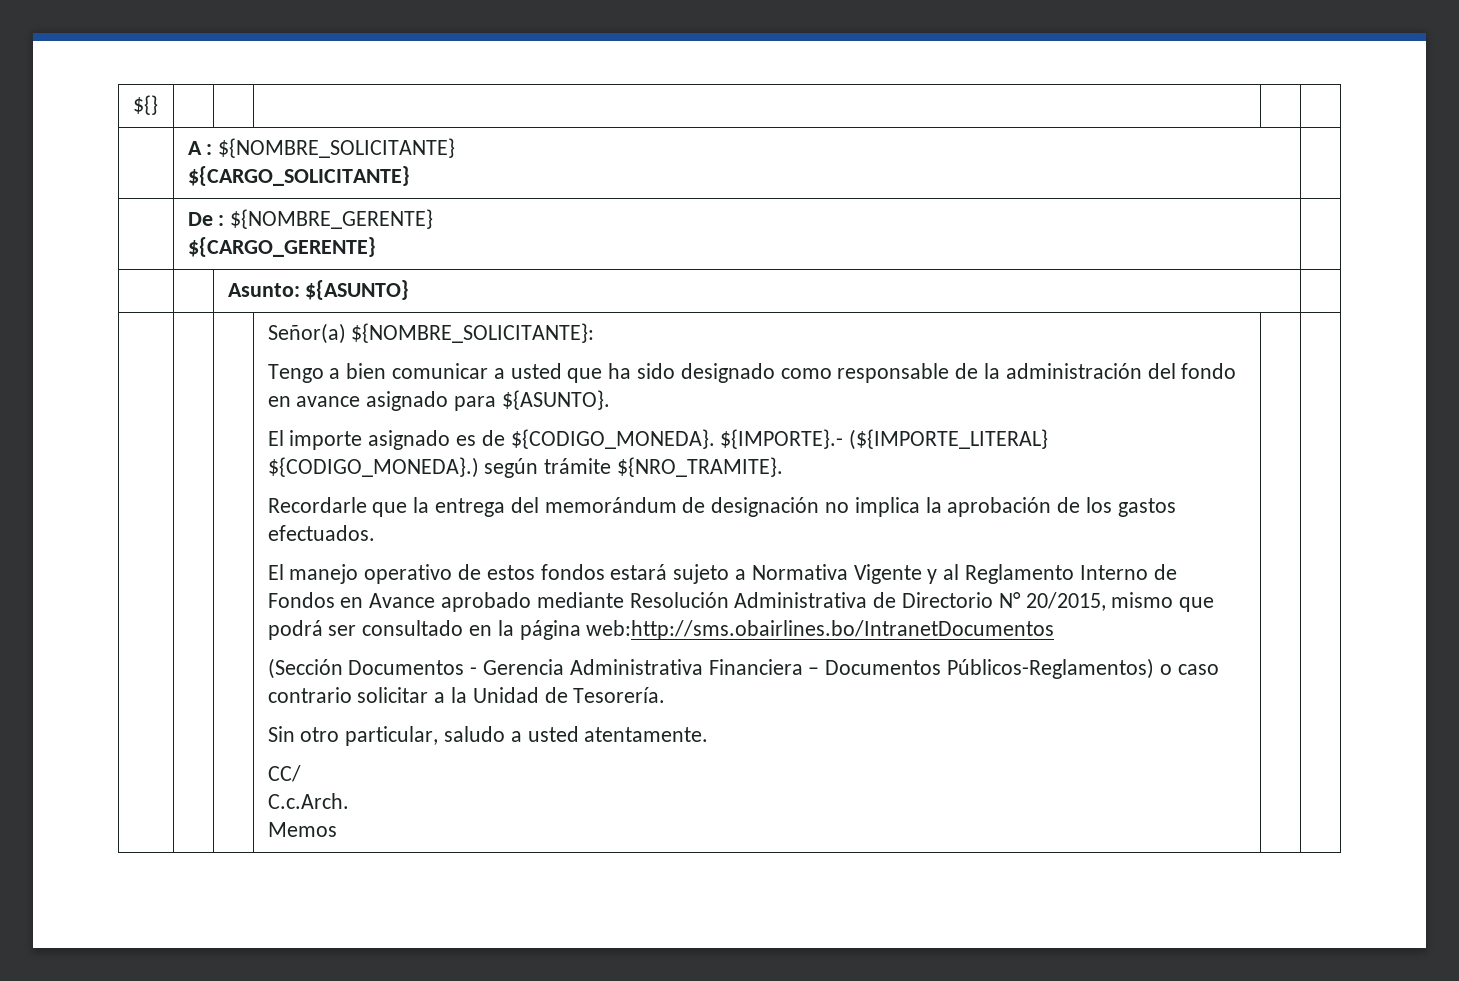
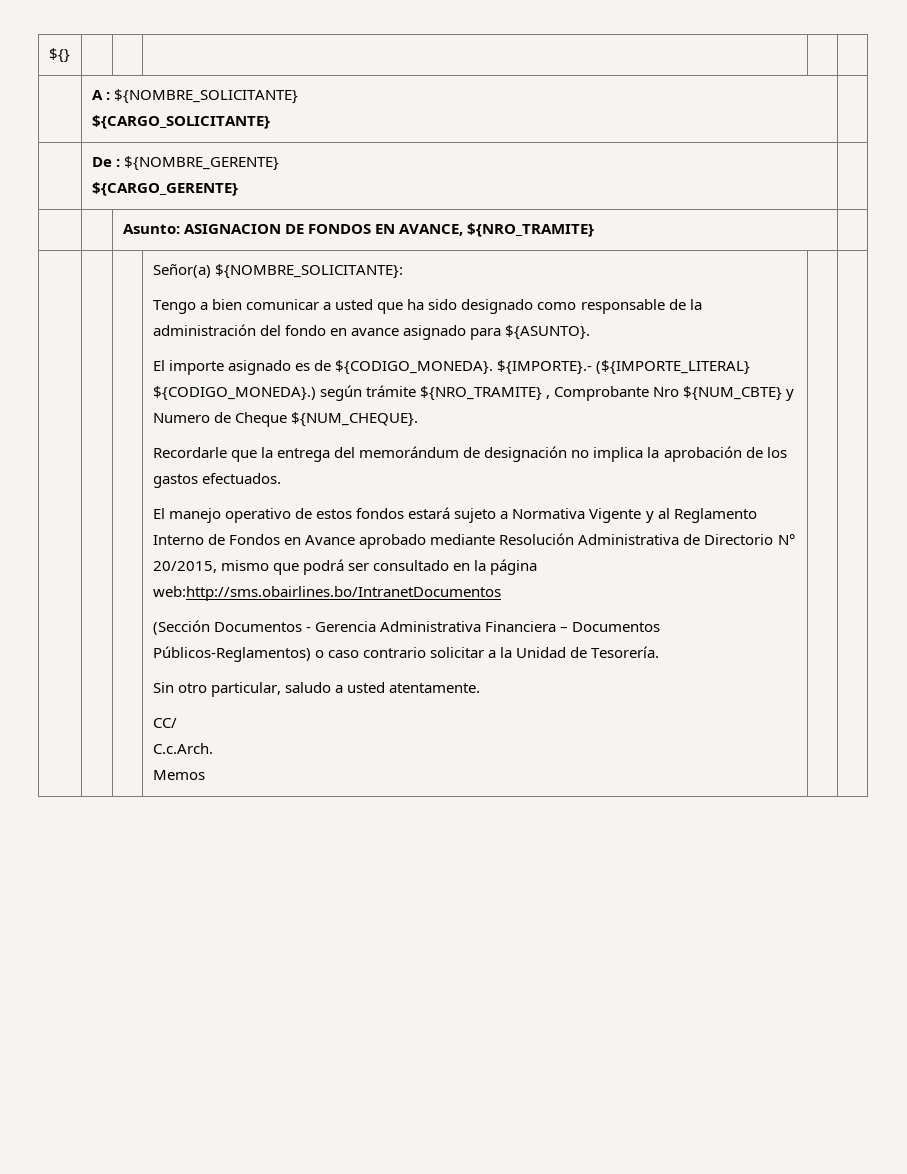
[305,280,410,300] ${ASUNTO} -> [184,223,595,237] ASIGNACION DE FONDOS EN AVANCE, ${NRO_TRAMITE}
[617,457,784,477] ${NRO_TRAMITE}. -> [420,386,795,401] [152,412,419,427] ${NRO_TRAMITE} , Comprobante Nro ${NUM_CBTE} y Numero de Cheque ${NUM_CHEQUE}.

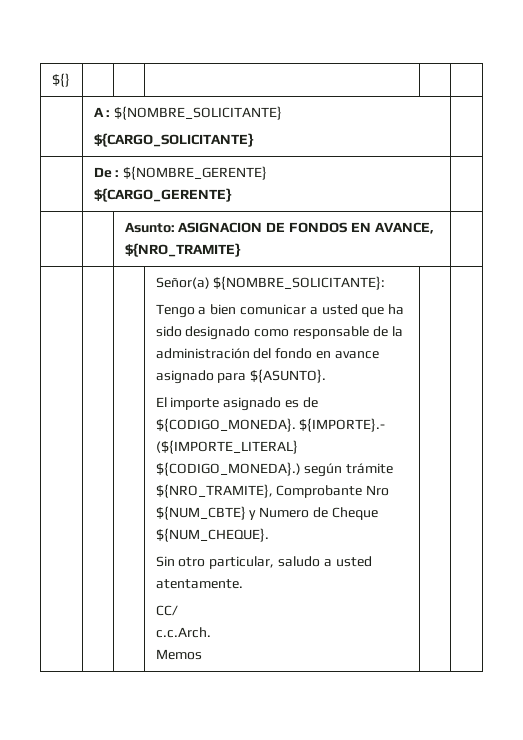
[420,386,551,401] ${NRO_TRAMITE} , -> [155,484,273,498] ${NRO_TRAMITE},
[152,446,787,462] [152,473,282,488] [152,507,757,523] [152,533,795,549] [152,559,538,575] [152,586,501,601] [152,620,661,635] [152,646,660,662] // Recordarle que la entrega del memorándum de designación no implica la aprobación de los gastos efectuados. // El manejo operativo de estos fondos estará sujeto a Normativa Vigente y al Reglamento Interno de Fondos en Avance aprobado mediante Resolución Administrativa de Directorio N° 20/2015, mismo que podrá ser consultado en la página web:http://sms.obairlines.bo/IntranetDocumentos // (Sección Documentos - Gerencia Administrativa Financiera – Documentos Públicos-Reglamentos) o caso contrario solicitar a la Unidad de Tesorería. -> (269, 535) none
[152,743,213,754] C.c.Arch. -> [155,627,211,638] c.c.Arch.

